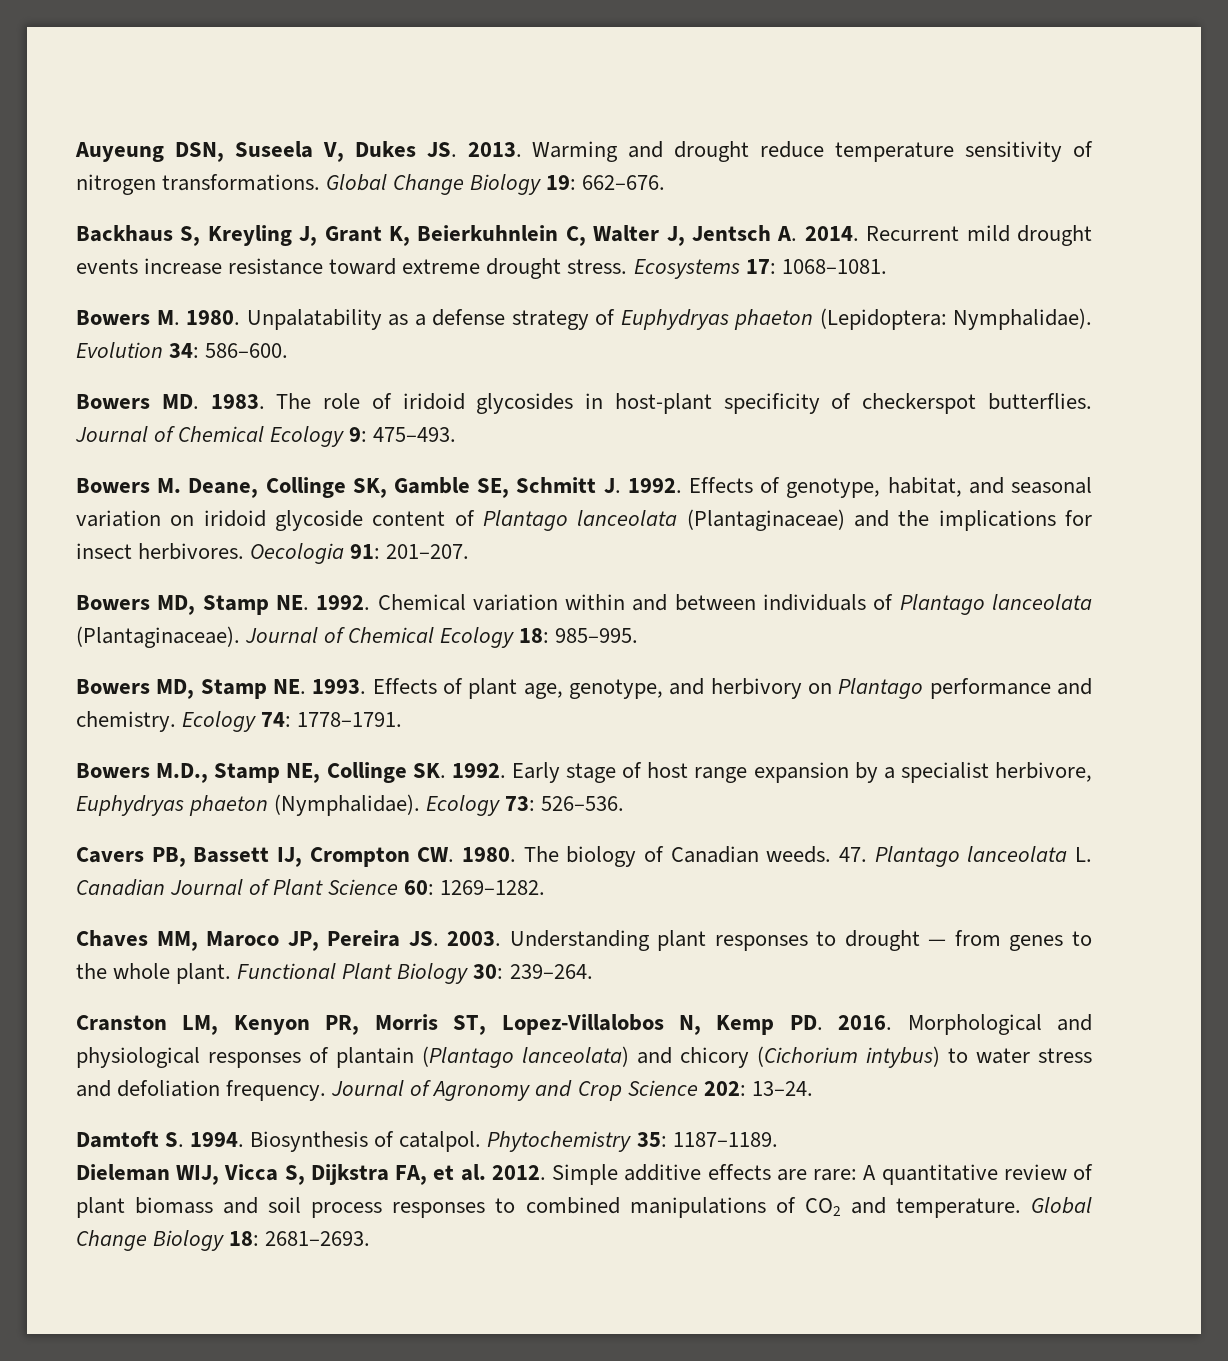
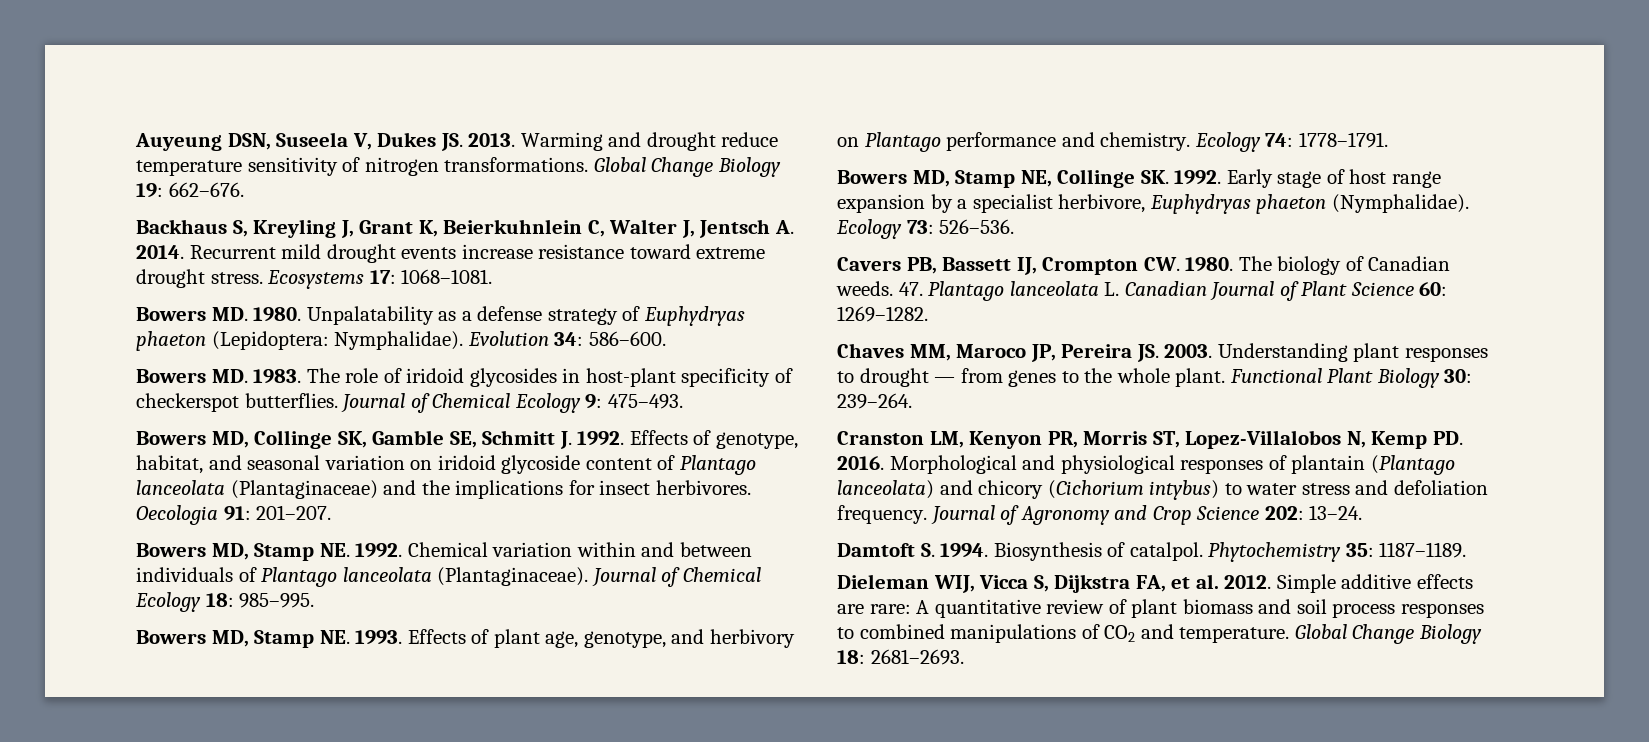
[156,310,180,325] M. -> [211,307,248,321] MD.
[157,478,259,498] M. Deane, -> [211,431,249,448] MD,
[156,763,209,783] M.D., -> [912,170,950,187] MD,

